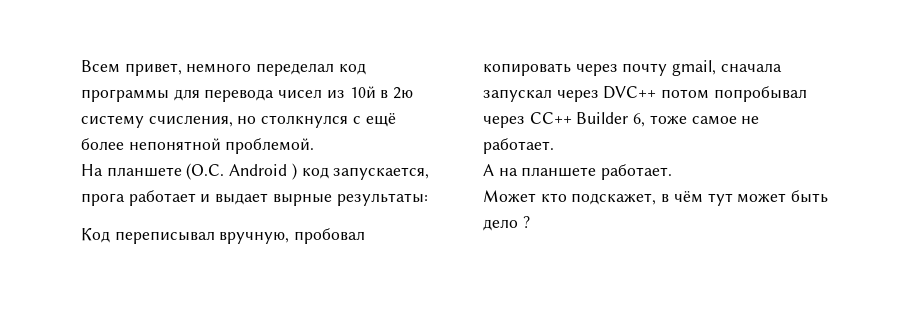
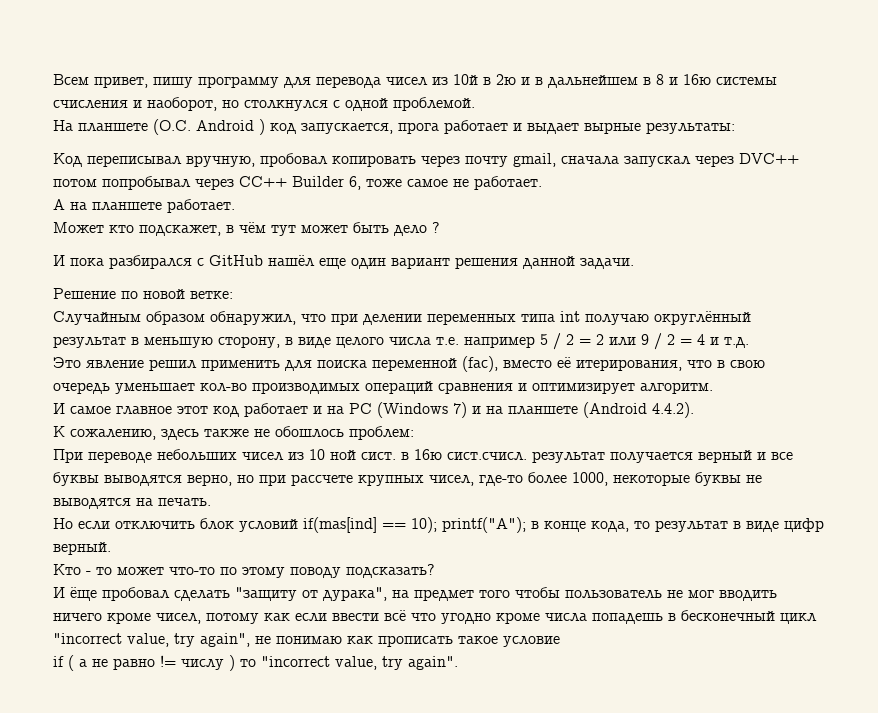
[186,63,366,76] [81,89,169,102] немного переделал код программы -> [153,76,279,88] пишу программу
[81,113,396,128] [81,138,221,150] систему счисления, но столкнулся с ещё более непонятной -> [521,74,777,88] [53,97,388,111] и в дальнейшем в 8 и 16ю системы счисления и наоборот, но столкнулся с одной
(530, 222) none -> [53,255,634,269] [53,288,233,299] [53,311,751,325] [53,333,749,350] [53,356,765,372] [53,381,713,394] [53,402,694,418] [53,426,414,440] [53,449,793,463] [53,472,762,486] [53,498,211,509] [53,517,824,533] [53,542,111,555] [53,564,435,578] [53,587,777,601] [53,610,817,624] [53,633,560,647] [53,655,458,671] // И пока разбирался с GitHub нашёл еще один вариант решения данной задачи. // Решение по новой ветке: // Случайным образом обнаружил, что при делении переменных типа int получаю округлённый результат в меньшую сторону, в виде целого числа т.е. например 5 / 2 = 2 или 9 / 2 = 4 и т.д. // Это явление решил применить для поиска переменной (fac), вместо её итерирования, что в свою очередь уменьшает кол-во производимых операций сравнения и оптимизирует алгоритм. // И самое главное этот код работает и на PC (Windows 7) и на планшете (Android 4.4.2). // К сожалению, здесь также не обошлось проблем: // При переводе небольших чисел из 10 ной сист. в 16ю сист.счисл. результат получается верный и все буквы выводятся верно, но при рассчете крупных чисел, где-то более 1000, некоторые буквы не выводятся на печать. // Но если отключить блок условий if(mas[ind] == 10); printf("A"); в конце кода, то результат в виде цифр верный. // Кто - то может что-то по этому поводу подсказать? // И ёще пробовал сделать "защиту от дурака", на предмет того чтобы пользователь не мог вводить ничего кроме чисел, потому как если ввести всё что угодно кроме числа попадешь в бесконечный цикл "incorrect value, try again", не понимаю как прописать такое условие // if ( a не равно != числу ) то "incorrect value, try again".

